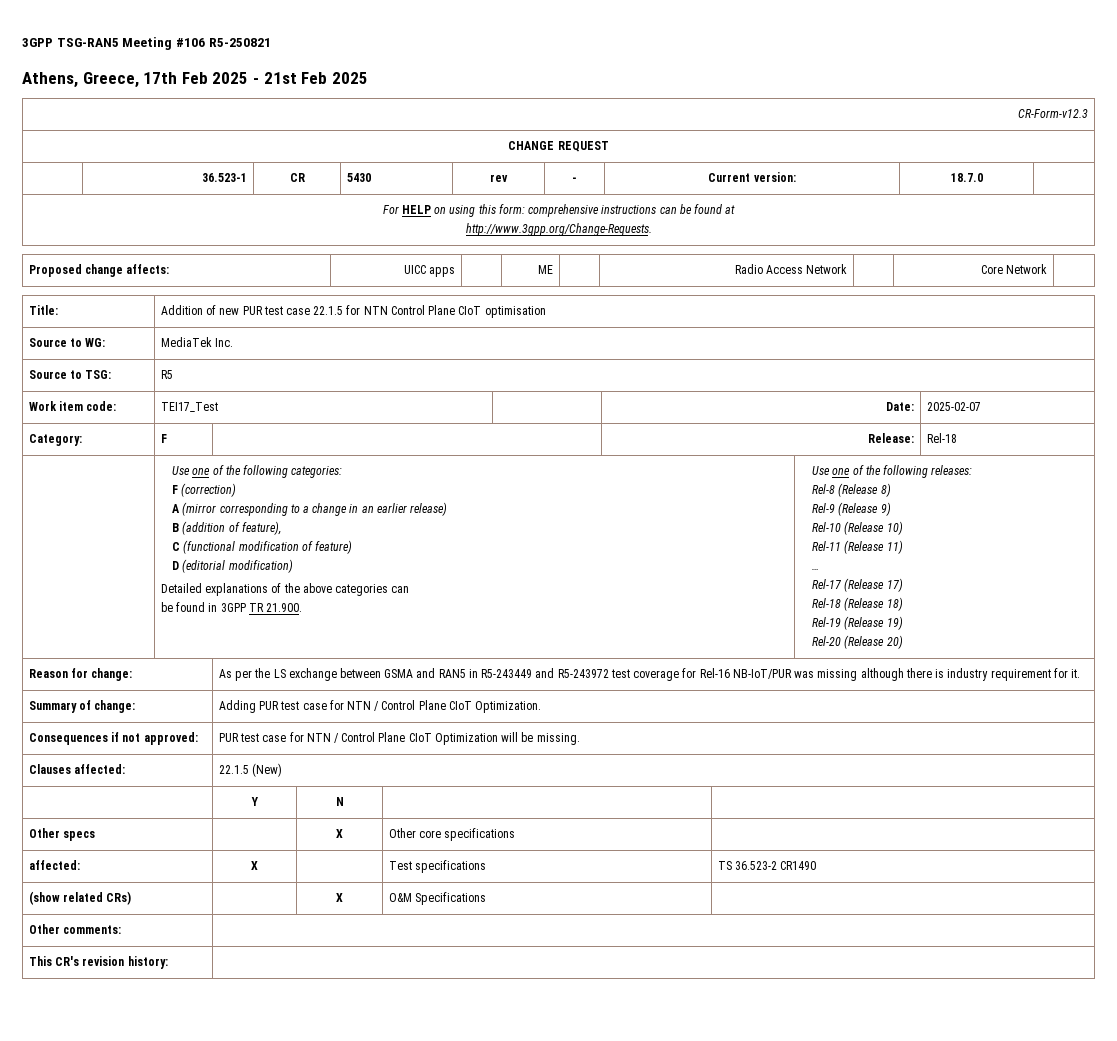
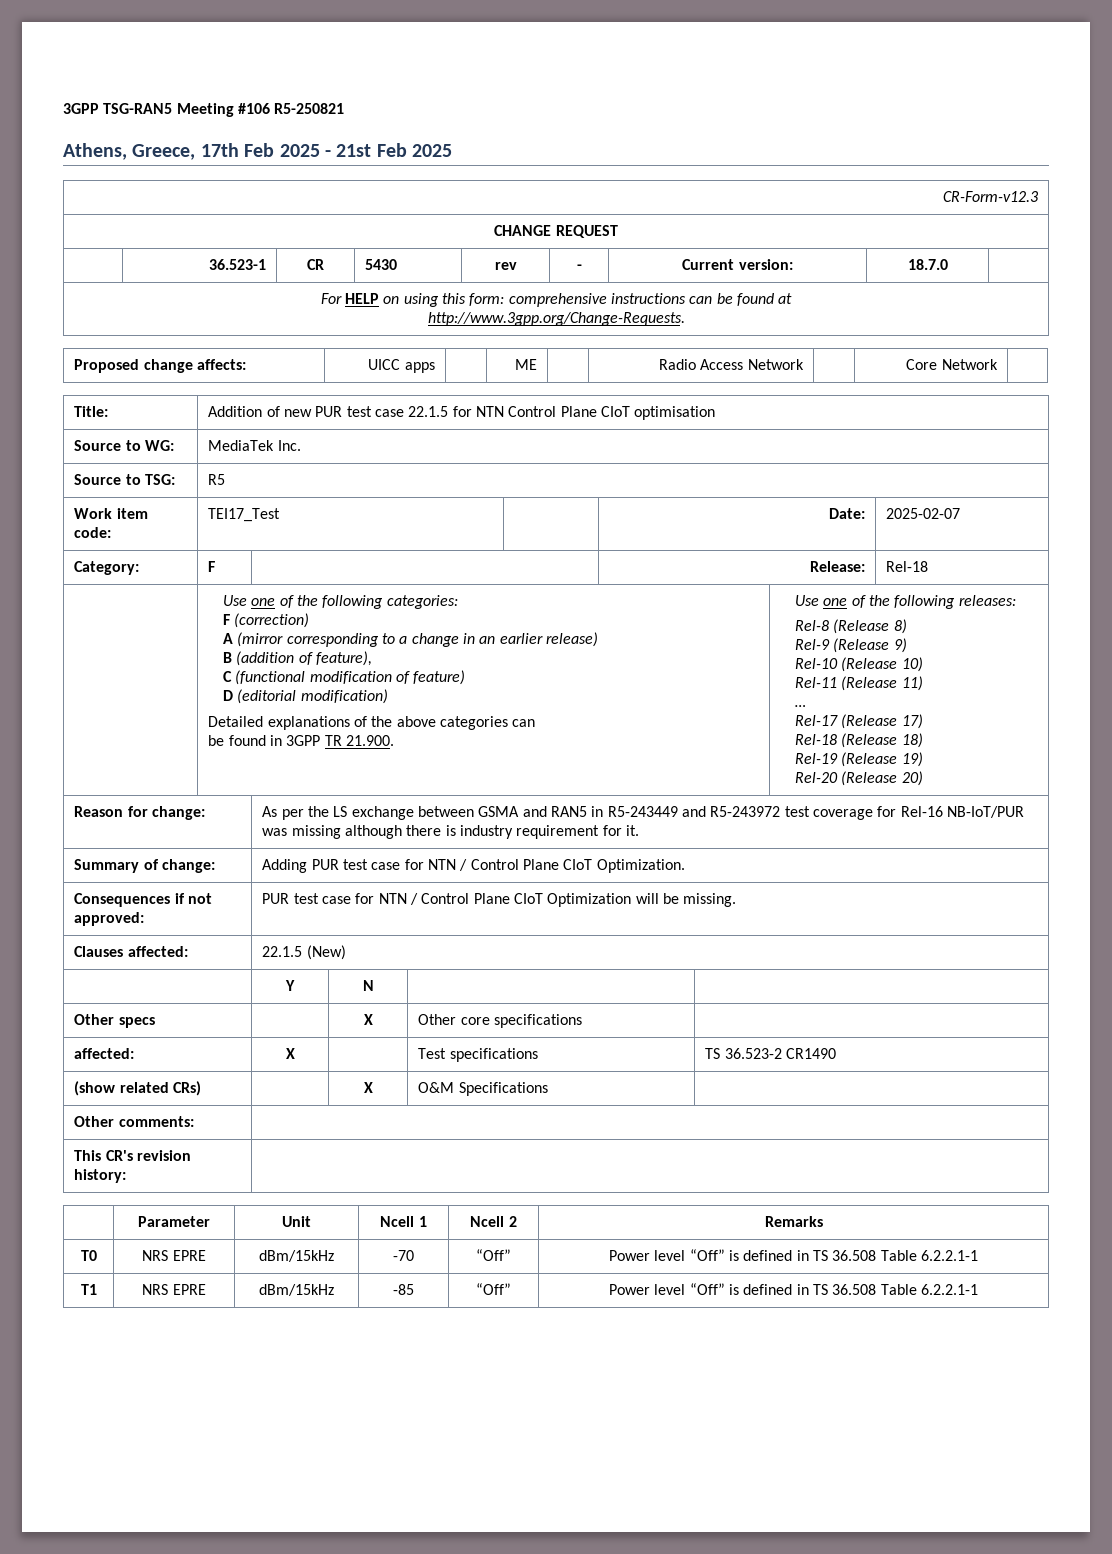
(168, 962) none -> [138,1216,210,1227] [282,1216,311,1227] [380,1216,427,1227] [470,1216,517,1227] [764,1216,823,1227] [80,1250,97,1261] [142,1250,206,1261] [259,1250,334,1262] [393,1250,414,1261] [476,1249,511,1261] [609,1249,978,1261] [80,1284,97,1295] [142,1284,206,1295] [259,1284,334,1296] [393,1284,414,1295] [476,1283,511,1295] [609,1283,978,1295] // | Parameter | Unit | Ncell 1 | Ncell 2 | Remarks // T0 | NRS EPRE | dBm/15kHz | -70 | “Off” | Power level “Off” is defined in TS 36.508 Table 6.2.2.1-1 // T1 | NRS EPRE | dBm/15kHz | -85 | “Off” | Power level “Off” is defined in TS 36.508 Table 6.2.2.1-1

